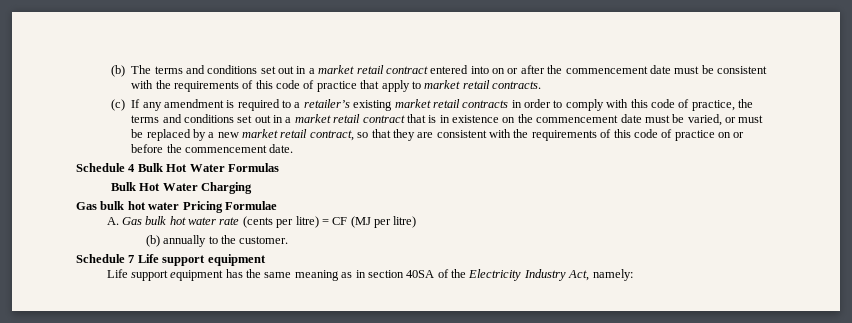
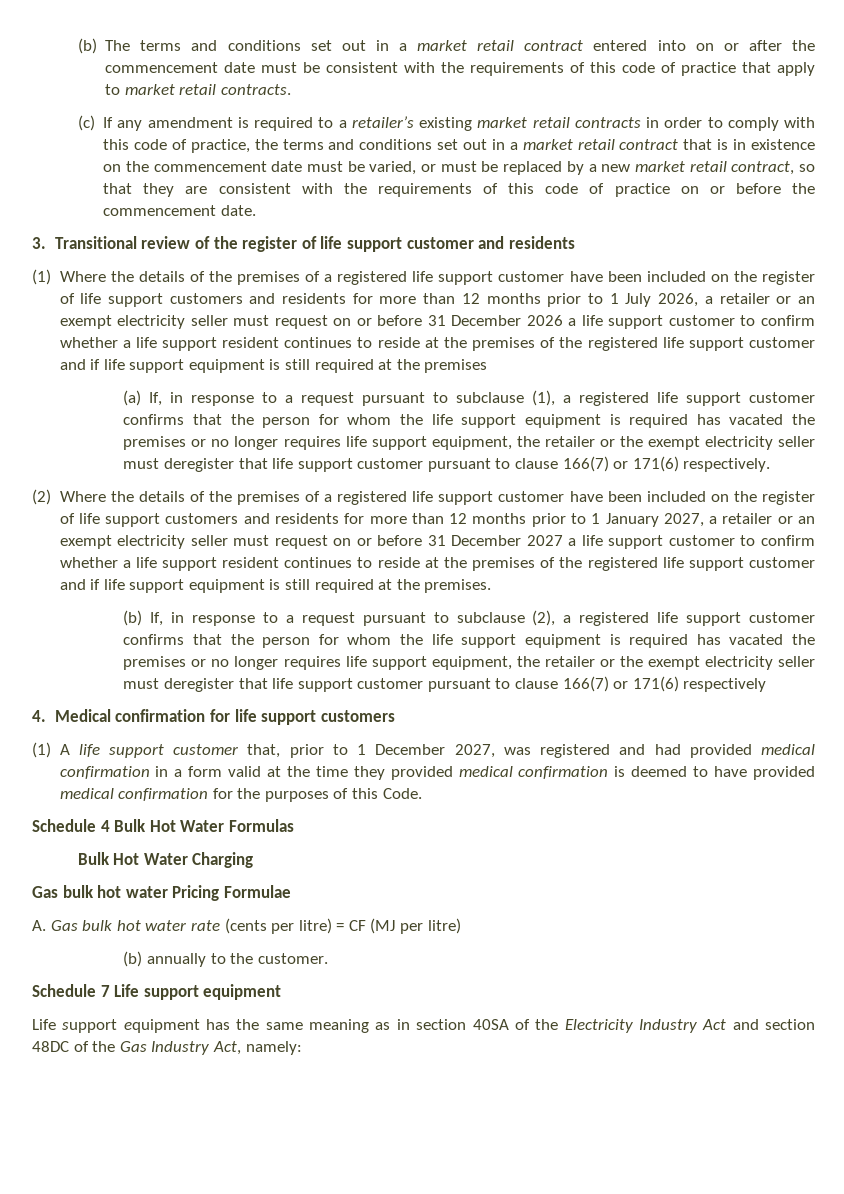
(294, 148) none -> [32,236,575,252] [32,269,816,285] [59,293,816,307] [59,315,815,329] [59,337,815,351] [59,359,488,373] [123,390,816,406] [123,414,816,428] [123,436,816,450] [123,456,771,472] [32,489,816,505] [59,513,815,527] [59,535,815,549] [59,557,815,571] [59,579,492,593] [123,610,815,626] [123,634,816,648] [123,656,816,670] [123,676,767,692] [32,709,395,725] [32,742,816,758] [59,766,815,780] [59,788,422,802] // 3. Transitional review of the register of life support customer and residents // (1) Where the details of the premises of a registered life support customer have been included on the register of life support customers and residents for more than 12 months prior to 1 July 2026, a retailer or an exempt electricity seller must request on or before 31 December 2026 a life support customer to confirm whether a life support resident continues to reside at the premises of the registered life support customer and if life support equipment is still required at the premises // (a) If, in response to a request pursuant to subclause (1), a registered life support customer confirms that the person for whom the life support equipment is required has vacated the premises or no longer requires life support equipment, the retailer or the exempt electricity seller must deregister that life support customer pursuant to clause 166(7) or 171(6) respectively. // (2) Where the details of the premises of a registered life support customer have been included on the register of life support customers and residents for more than 12 months prior to 1 January 2027, a retailer or an exempt electricity seller must request on or before 31 December 2027 a life support customer to confirm whether a life support resident continues to reside at the premises of the registered life support customer and if life support equipment is still required at the premises. // (b) If, in response to a request pursuant to subclause (2), a registered life support customer confirms that the person for whom the life support equipment is required has vacated the premises or no longer requires life support equipment, the retailer or the exempt electricity seller must deregister that life support customer pursuant to clause 166(7) or 171(6) respectively // 4. Medical confirmation for life support customers // (1) A life support customer that, prior to 1 December 2027, was registered and had provided medical confirmation in a form valid at the time they provided medical confirmation is deemed to have provided medical confirmation for the purposes of this Code.
(566, 275) none -> [702,1019,816,1030] [32,1041,210,1055] Act and section 48DC of the Gas Industry

